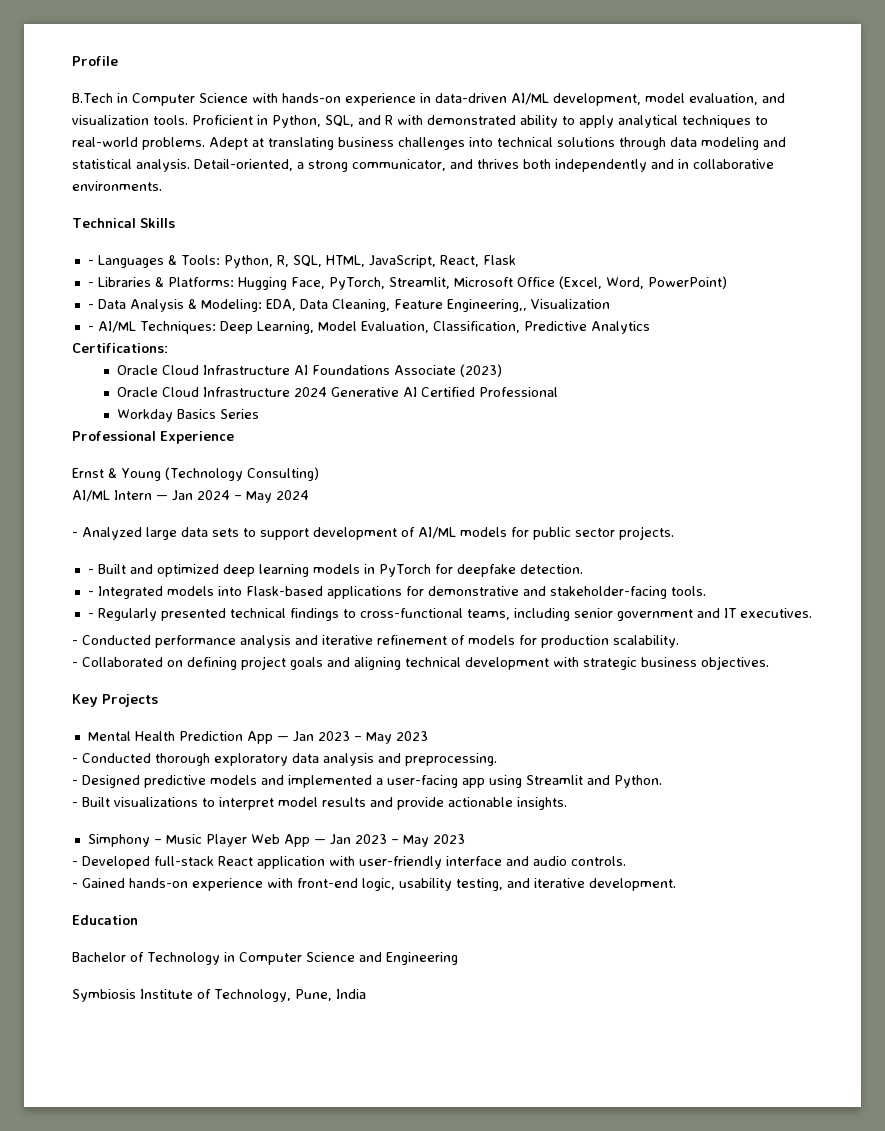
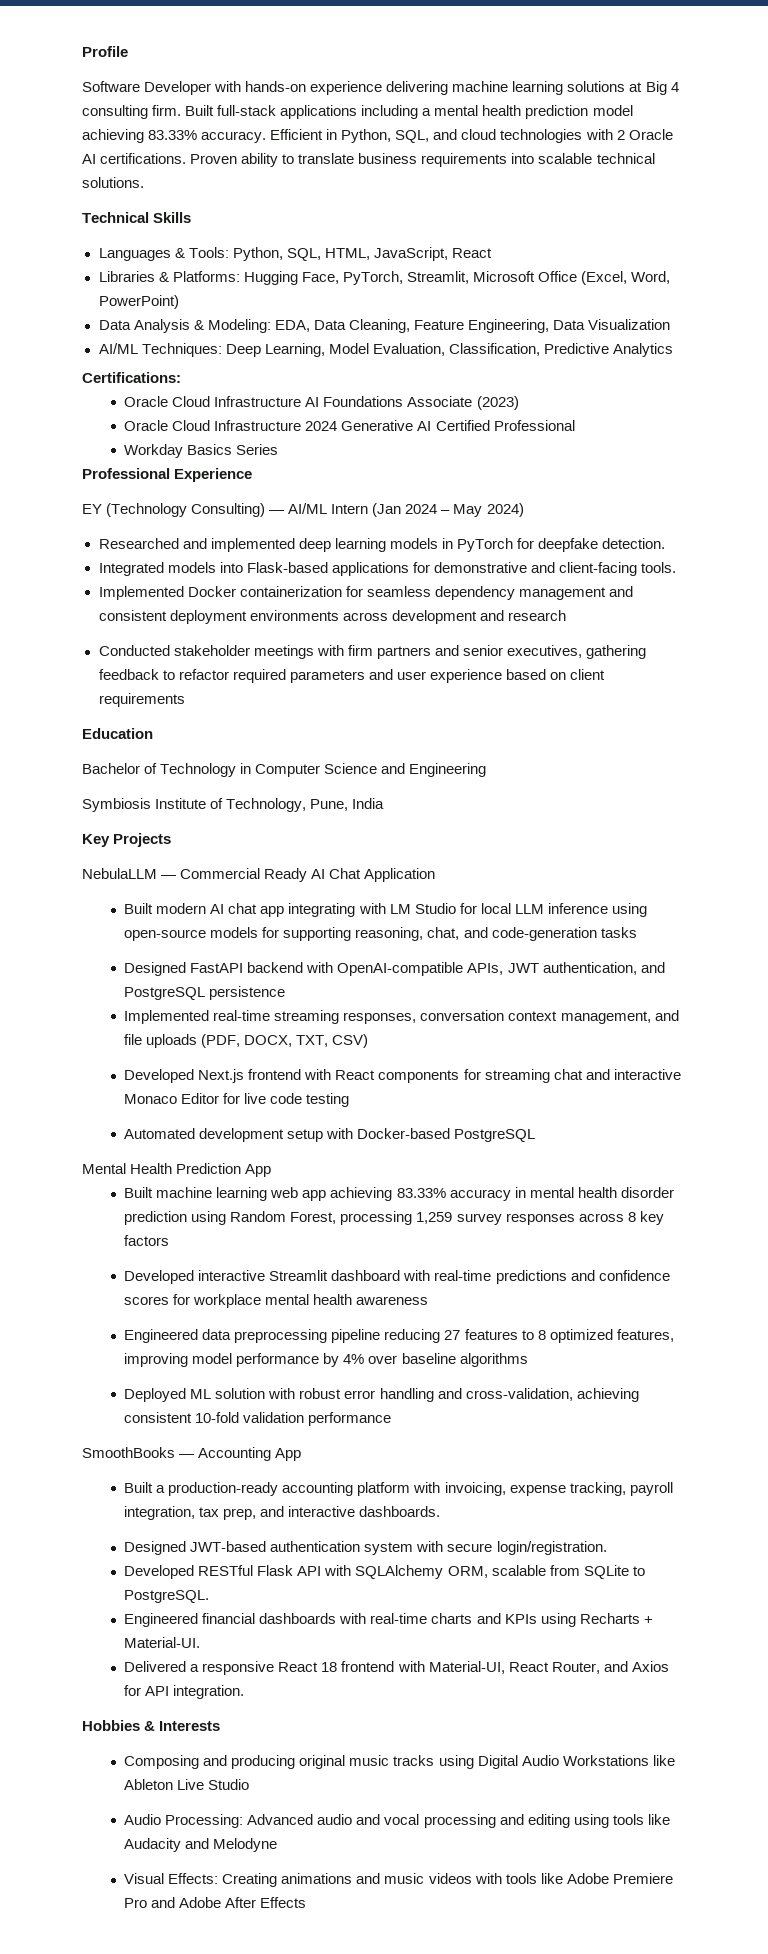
[72,93,785,106] [72,115,768,128] [72,137,786,150] [72,159,774,172] [72,181,162,191] B.Tech in Computer Science with hands-on experience in data-driven AI/ML development, model evaluation, and visualization tools. Proficient in Python, SQL, and R with demonstrated ability to apply analytical techniques to real-world problems. Adept at translating business challenges into technical solutions through data modeling and statistical analysis. Detail-oriented, a strong communicator, and thrives both independently and in collaborative environments. -> [82,81,679,95] [82,105,633,119] [82,129,673,143] [82,153,655,167] [82,177,144,188] Software Developer with hands-on experience delivering machine learning solutions at Big 4 consulting firm. Built full-stack applications including a mental health prediction model achieving 83.33% accuracy. Efficient in Python, SQL, and cloud technologies with 2 Oracle AI certifications. Proven ability to translate business requirements into scalable technical solutions.
[87,260,94,265] - -> (192, 217) none
[276,255,289,267] R, -> (283, 254) none
[439,255,516,267] [87,282,94,287] React, Flask // - -> [451,248,492,258] React //
[87,304,94,309] - -> (179, 302) none
[446,299,527,312] Engineering,, -> [467,319,585,333] Engineering, Data
[87,326,94,331] - -> (670, 324) none
[72,468,161,481] Ernst & Young -> [82,504,102,514] EY
(319, 474) // -> [269,510,285,514] —
[156,490,193,501] — Jan -> [372,503,402,517] (Jan
[276,490,309,500] [72,526,674,540] [87,564,219,577] 2024 // - Analyzed large data sets to support development of AI/ML models for public sector projects. // - Built and optimized -> [486,503,524,517] [98,538,295,552] 2024) // Researched and implemented
[87,591,94,596] - -> (665, 543) none
[549,586,667,599] stakeholder-facing -> [558,562,637,576] client-facing
[87,608,812,621] [72,635,679,648] [72,656,769,670] [72,694,158,707] [87,731,428,744] [72,753,497,766] [72,775,662,788] [72,797,567,810] [87,834,465,847] [72,856,626,869] [72,878,676,891] - Regularly presented technical findings to cross-functional teams, including senior government and IT executives. // - Conducted performance analysis and iterative refinement of models for production scalability. // - Collaborated on defining project goals and aligning technical development with strategic business objectives. // Key Projects // Mental Health Prediction App — Jan 2023 – May 2023 // - Conducted thorough exploratory data analysis and preprocessing. // - Designed predictive models and implemented a user-facing app using Streamlit and Python. // - Built visualizations to interpret model results and provide actionable insights. // Simphony – Music Player Web App — Jan 2023 – May 2023 // - Developed full-stack React application with user-friendly interface and audio controls. // - Gained hands-on experience with front-end logic, usability testing, and iterative development. -> [98,586,633,600] [98,610,566,624] [98,645,646,659] [98,669,606,683] [98,693,185,707] Implemented Docker containerization for seamless dependency management and consistent deployment environments across development and research // Conducted stakeholder meetings with firm partners and senior executives, gathering feedback to refactor required parameters and user experience based on client requirements
(366, 994) none -> [82,833,172,847] [82,868,436,882] [124,903,647,917] [124,927,637,941] [124,962,665,976] [124,986,286,1000] [124,1010,679,1024] [124,1034,369,1048] [124,1069,681,1083] [124,1093,350,1107] [124,1128,536,1142] [82,1163,272,1177] [124,1187,674,1201] [124,1211,664,1225] [124,1235,170,1246] [124,1270,670,1284] [124,1294,429,1308] [124,1329,674,1343] [124,1353,528,1367] [124,1388,639,1402] [124,1412,392,1426] [82,1447,302,1461] [124,1482,673,1496] [124,1506,441,1520] [124,1541,607,1555] [124,1565,645,1579] [124,1590,210,1603] [124,1613,653,1627] [124,1637,201,1648] [124,1661,669,1675] [124,1685,245,1699] [82,1720,221,1731] [124,1755,675,1769] [124,1779,250,1790] [124,1814,670,1828] [124,1838,278,1852] [124,1873,673,1887] [124,1897,307,1908] // Key Projects // NebulaLLM — Commercial Ready AI Chat Application // Built modern AI chat app integrating with LM Studio for local LLM inference using open-source models for supporting reasoning, chat, and code-generation tasks // Designed FastAPI backend with OpenAI-compatible APIs, JWT authentication, and PostgreSQL persistence // Implemented real-time streaming responses, conversation context management, and file uploads (PDF, DOCX, TXT, CSV) // Developed Next.js frontend with React components for streaming chat and interactive Monaco Editor for live code testing // Automated development setup with Docker-based PostgreSQL // Mental Health Prediction App // Built machine learning web app achieving 83.33% accuracy in mental health disorder prediction using Random Forest, processing 1,259 survey responses across 8 key factors // Developed interactive Streamlit dashboard with real-time predictions and confidence scores for workplace mental health awareness // Engineered data preprocessing pipeline reducing 27 features to 8 optimized features, improving model performance by 4% over baseline algorithms // Deployed ML solution with robust error handling and cross-validation, achieving consistent 10-fold validation performance // SmoothBooks — Accounting App // Built a production-ready accounting platform with invoicing, expense tracking, payroll integration, tax prep, and interactive dashboards. // Designed JWT-based authentication system with secure login/registration. // Developed RESTful Flask API with SQLAlchemy ORM, scalable from SQLite to PostgreSQL. // Engineered financial dashboards with real-time charts and KPIs using Recharts + Material-UI. // Delivered a responsive React 18 frontend with Material-UI, React Router, and Axios for API integration. // Hobbies & Interests // Composing and producing original music tracks using Digital Audio Workstations like Ableton Live Studio // Audio Processing: Advanced audio and vocal processing and editing using tools like Audacity and Melodyne // Visual Effects: Creating animations and music videos with tools like Adobe Premiere Pro and Adobe After Effects

